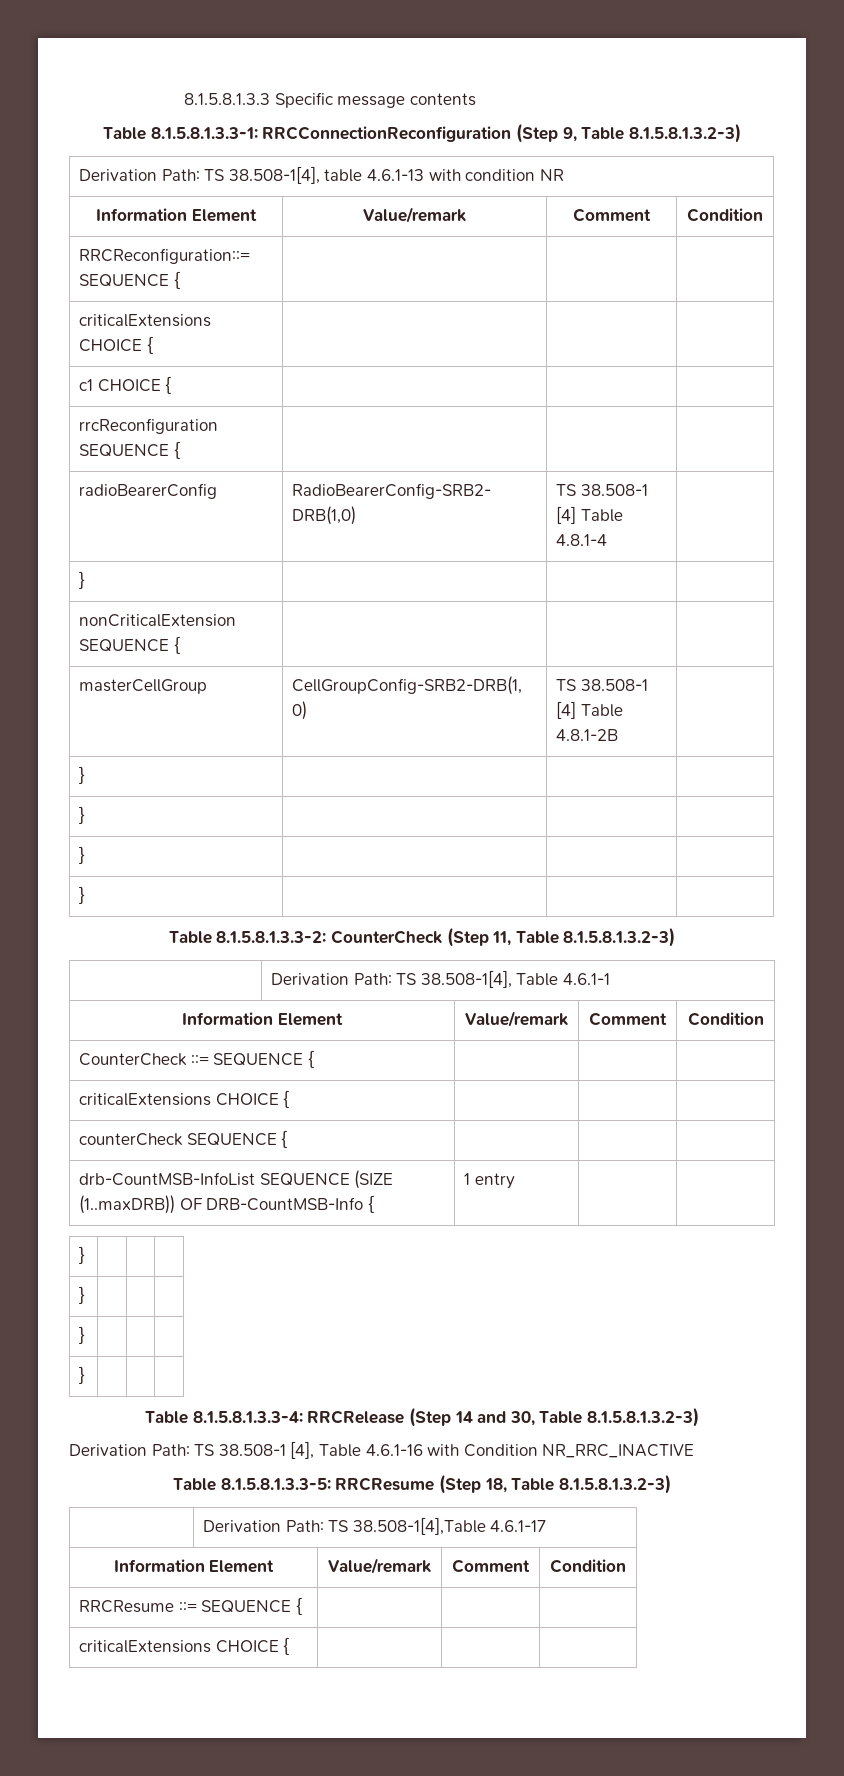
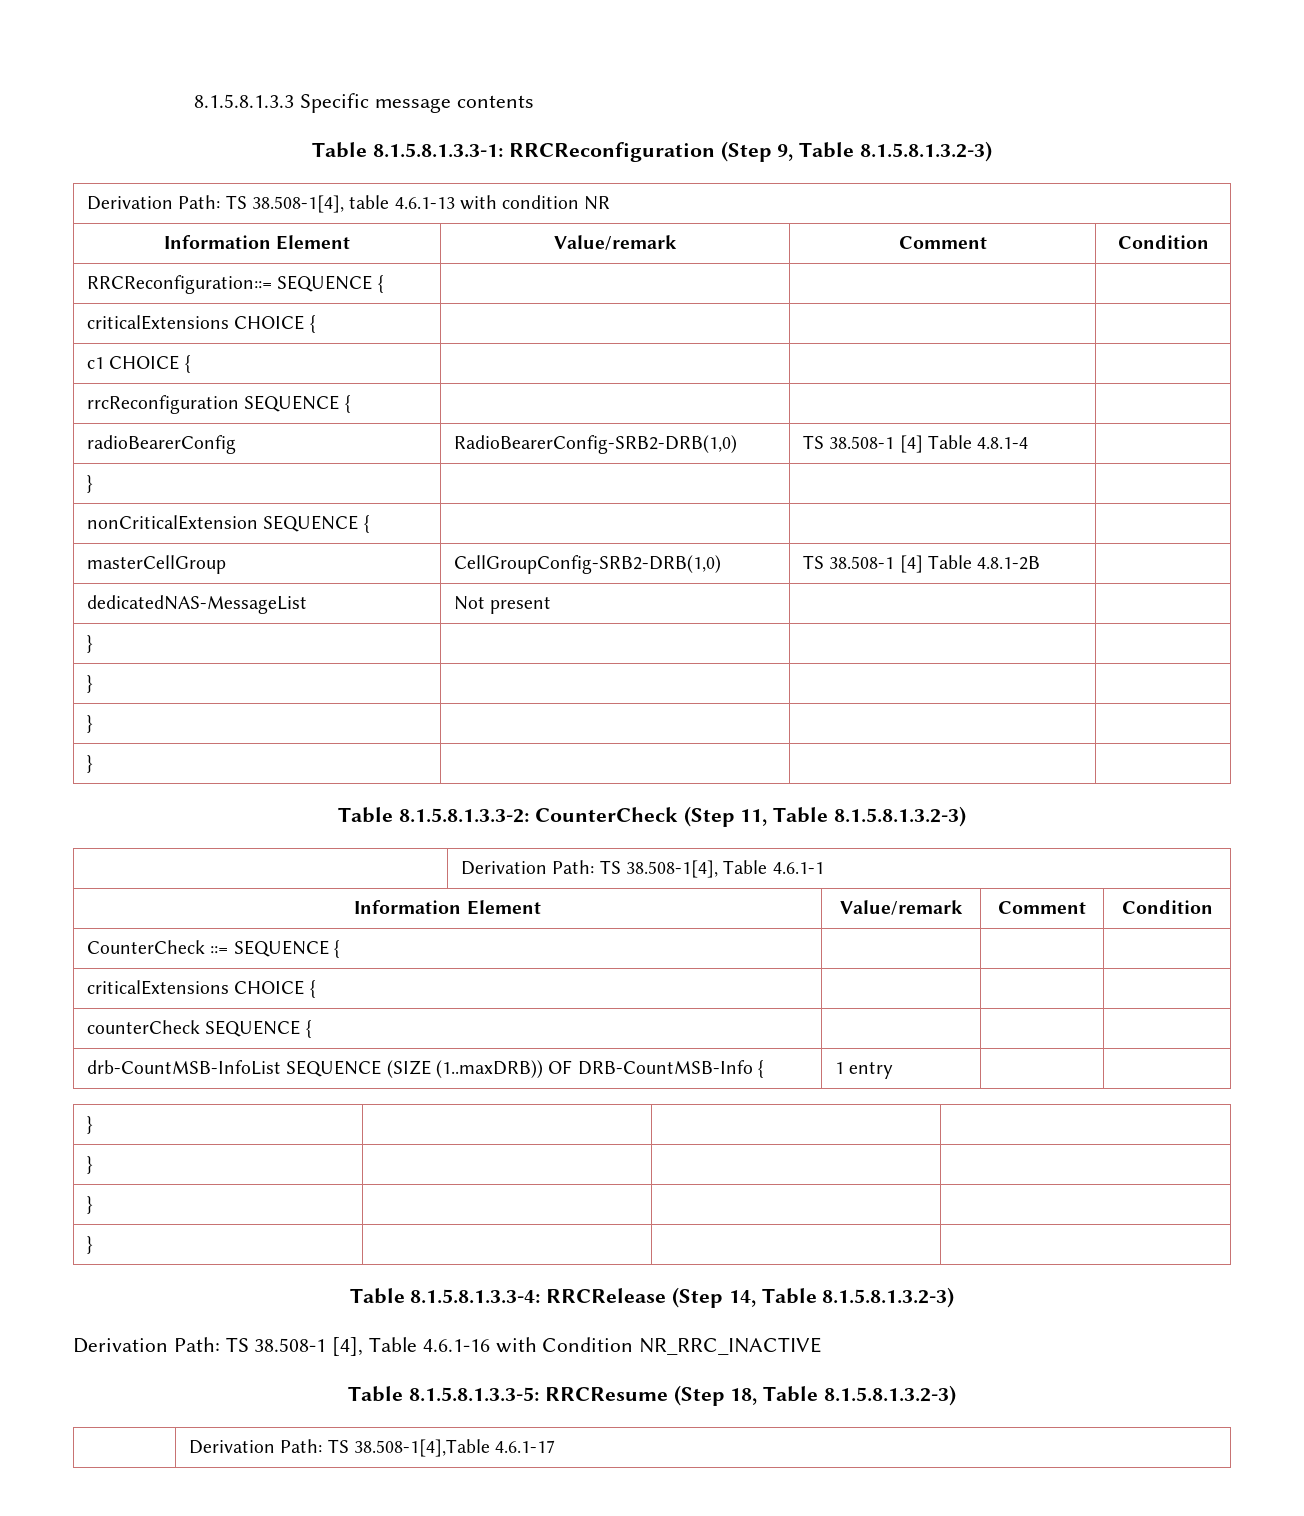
[262,126,512,142] RRCConnectionReconfiguration -> [508,142,715,162] RRCReconfiguration
(619, 735) none -> [87,595,308,614] [454,596,552,614] // dedicatedNAS-MessageList | Not present | |
[454,1411,535,1426] 14 and 30, -> [728,1290,756,1307] 14,
[113,1559,275,1573] [328,1558,431,1574] [452,1559,530,1573] [550,1559,626,1573] [79,1597,302,1615] [79,1637,290,1655] // Information Element | Value/remark | Comment | Condition // RRCResume ::= SEQUENCE { | | | // criticalExtensions CHOICE { | | | -> (556, 1446) none

